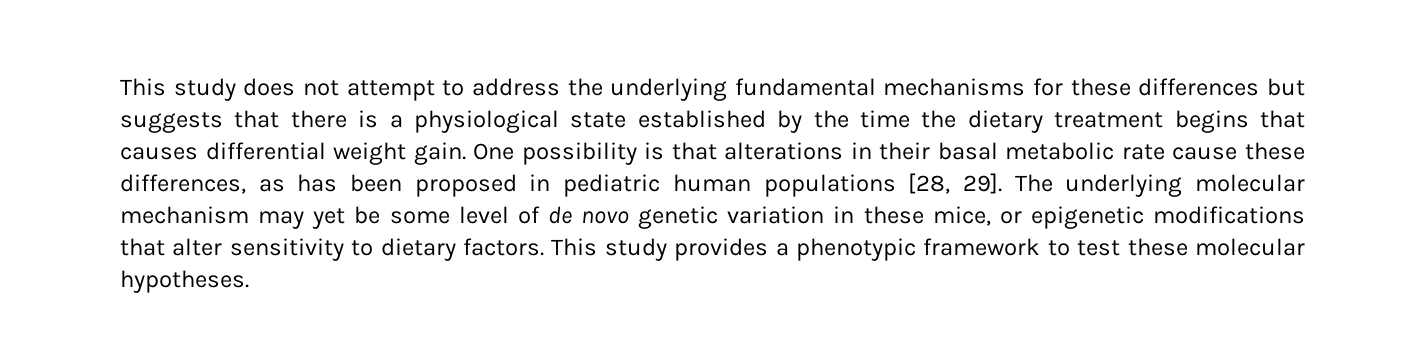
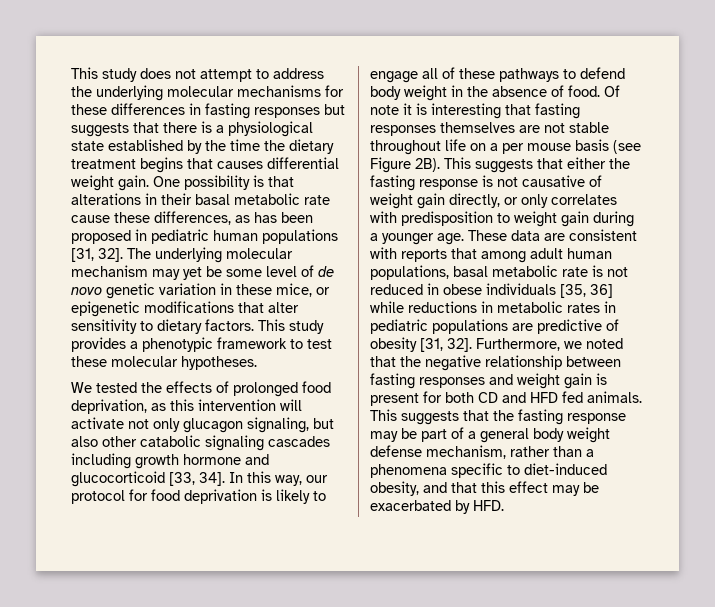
[734,78,876,96] fundamental -> [167,86,234,97] molecular
(1260, 87) none -> [189,103,320,119] in fasting responses
[908,173,1002,194] [28, 29]. -> [71,248,123,262] [31, 32].
(249, 281) none -> [71,381,331,397] [71,399,302,414] [71,417,334,433] [71,435,330,451] [71,453,269,469] [71,471,328,487] [71,489,326,504] [370,67,625,83] [370,85,620,101] [370,103,580,119] [370,122,609,136] [370,139,641,155] [370,157,630,173] [370,175,602,191] [370,193,617,209] [370,211,634,227] [370,229,637,245] [370,247,612,263] [370,265,628,280] [370,283,613,298] [370,301,616,313] [370,319,619,334] [370,337,623,352] [370,355,621,371] [370,373,607,389] [370,391,642,406] [370,409,626,425] [370,427,610,443] [370,445,594,459] [370,463,607,478] [370,481,599,496] [370,500,504,514] // We tested the effects of prolonged food deprivation, as this intervention will activate not only glucagon signaling, but also other catabolic signaling cascades including growth hormone and glucocorticoid [33, 34]. In this way, our protocol for food deprivation is likely to engage all of these pathways to defend body weight in the absence of food. Of note it is interesting that fasting responses themselves are not stable throughout life on a per mouse basis (see Figure 2B). This suggests that either the fasting response is not causative of weight gain directly, or only correlates with predisposition to weight gain during a younger age. These data are consistent with reports that among adult human populations, basal metabolic rate is not reduced in obese individuals [35, 36] while reductions in metabolic rates in pediatric populations are predictive of obesity [31, 32]. Furthermore, we noted that the negative relationship between fasting responses and weight gain is present for both CD and HFD fed animals. This suggests that the fasting response may be part of a general body weight defense mechanism, rather than a phenomena specific to diet-induced obesity, and that this effect may be exacerbated by HFD.

